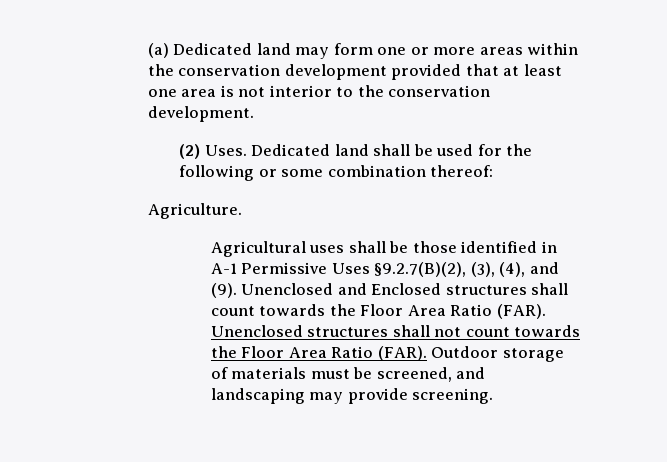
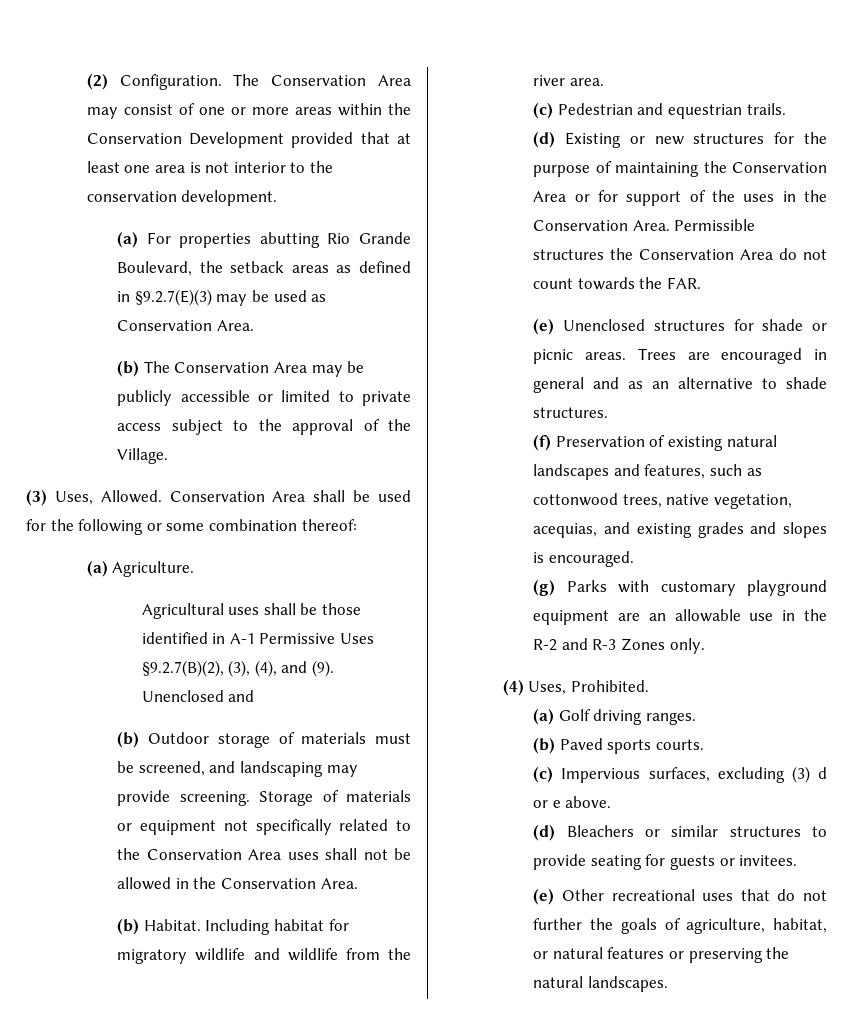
[147,43,373,59] (a) Dedicated land may form -> [86,73,411,90] [86,103,195,119] (2) Configuration. The Conservation Area may consist of
[178,64,387,80] conservation development -> [86,132,285,148] Conservation Development
[179,144,369,159] (2) Uses. Dedicated land -> [117,231,411,248] [117,261,411,276] [117,289,327,306] [117,320,254,331] [117,360,365,377] [117,390,411,406] [117,419,412,435] [117,448,169,464] [26,489,306,506] (a) For properties abutting Rio Grande Boulevard, the setback areas as defined in §9.2.7(E)(3) may be used as Conservation Area. // (b) The Conservation Area may be publicly accessible or limited to private access subject to the approval of the Village. // (3) Uses, Allowed. Conservation Area
(494, 171) none -> [86,560,108,577] (a)
[371,283,569,295] [210,304,546,319] [210,325,581,337] [210,346,427,361] Enclosed structures shall count towards the Floor Area Ratio (FAR). Unenclosed structures shall not count towards the Floor Area Ratio (FAR). -> [117,731,140,748] // (b)
(494, 396) none -> [259,790,411,806] [117,819,412,835] [117,848,412,860] [117,877,358,890] [117,918,349,935] [117,948,411,964] [533,75,604,86] [533,102,786,119] [533,131,827,148] [533,161,827,177] [533,190,827,206] [533,219,756,231] [533,248,827,260] [533,277,702,290] [533,318,827,335] [533,348,827,364] [533,377,827,393] [533,407,609,418] [533,434,777,451] [533,464,762,480] [533,493,793,509] [533,522,827,538] [533,551,634,567] [533,579,827,596] [533,609,827,625] [533,638,705,654] [502,679,650,696] [533,708,697,725] [533,737,705,754] [533,766,827,783] [533,796,612,808] [533,824,827,841] [533,854,798,870] [533,888,827,905] [533,918,827,934] [533,947,790,963] [533,976,668,992] Storage of materials or equipment not specifically related to the Conservation Area uses shall not be allowed in the Conservation Area. // (b) Habitat. Including habitat for migratory wildlife and wildlife from the river area. // (c) Pedestrian and equestrian trails. // (d) Existing or new structures for the purpose of maintaining the Conservation Area or for support of the uses in the Conservation Area. Permissible structures the Conservation Area do not count towards the FAR. // (e) Unenclosed structures for shade or picnic areas. Trees are encouraged in general and as an alternative to shade structures. // (f) Preservation of existing natural landscapes and features, such as cottonwood trees, native vegetation, acequias, and existing grades and slopes is encouraged. // (g) Parks with customary playground equipment are an allowable use in the R-2 and R-3 Zones only. // (4) Uses, Prohibited. // (a) Golf driving ranges. // (b) Paved sports courts. // (c) Impervious surfaces, excluding (3) d or e above. // (d) Bleachers or similar structures to provide seating for guests or invitees. // (e) Other recreational uses that do not further the goals of agriculture, habitat, or natural features or preserving the natural landscapes.

